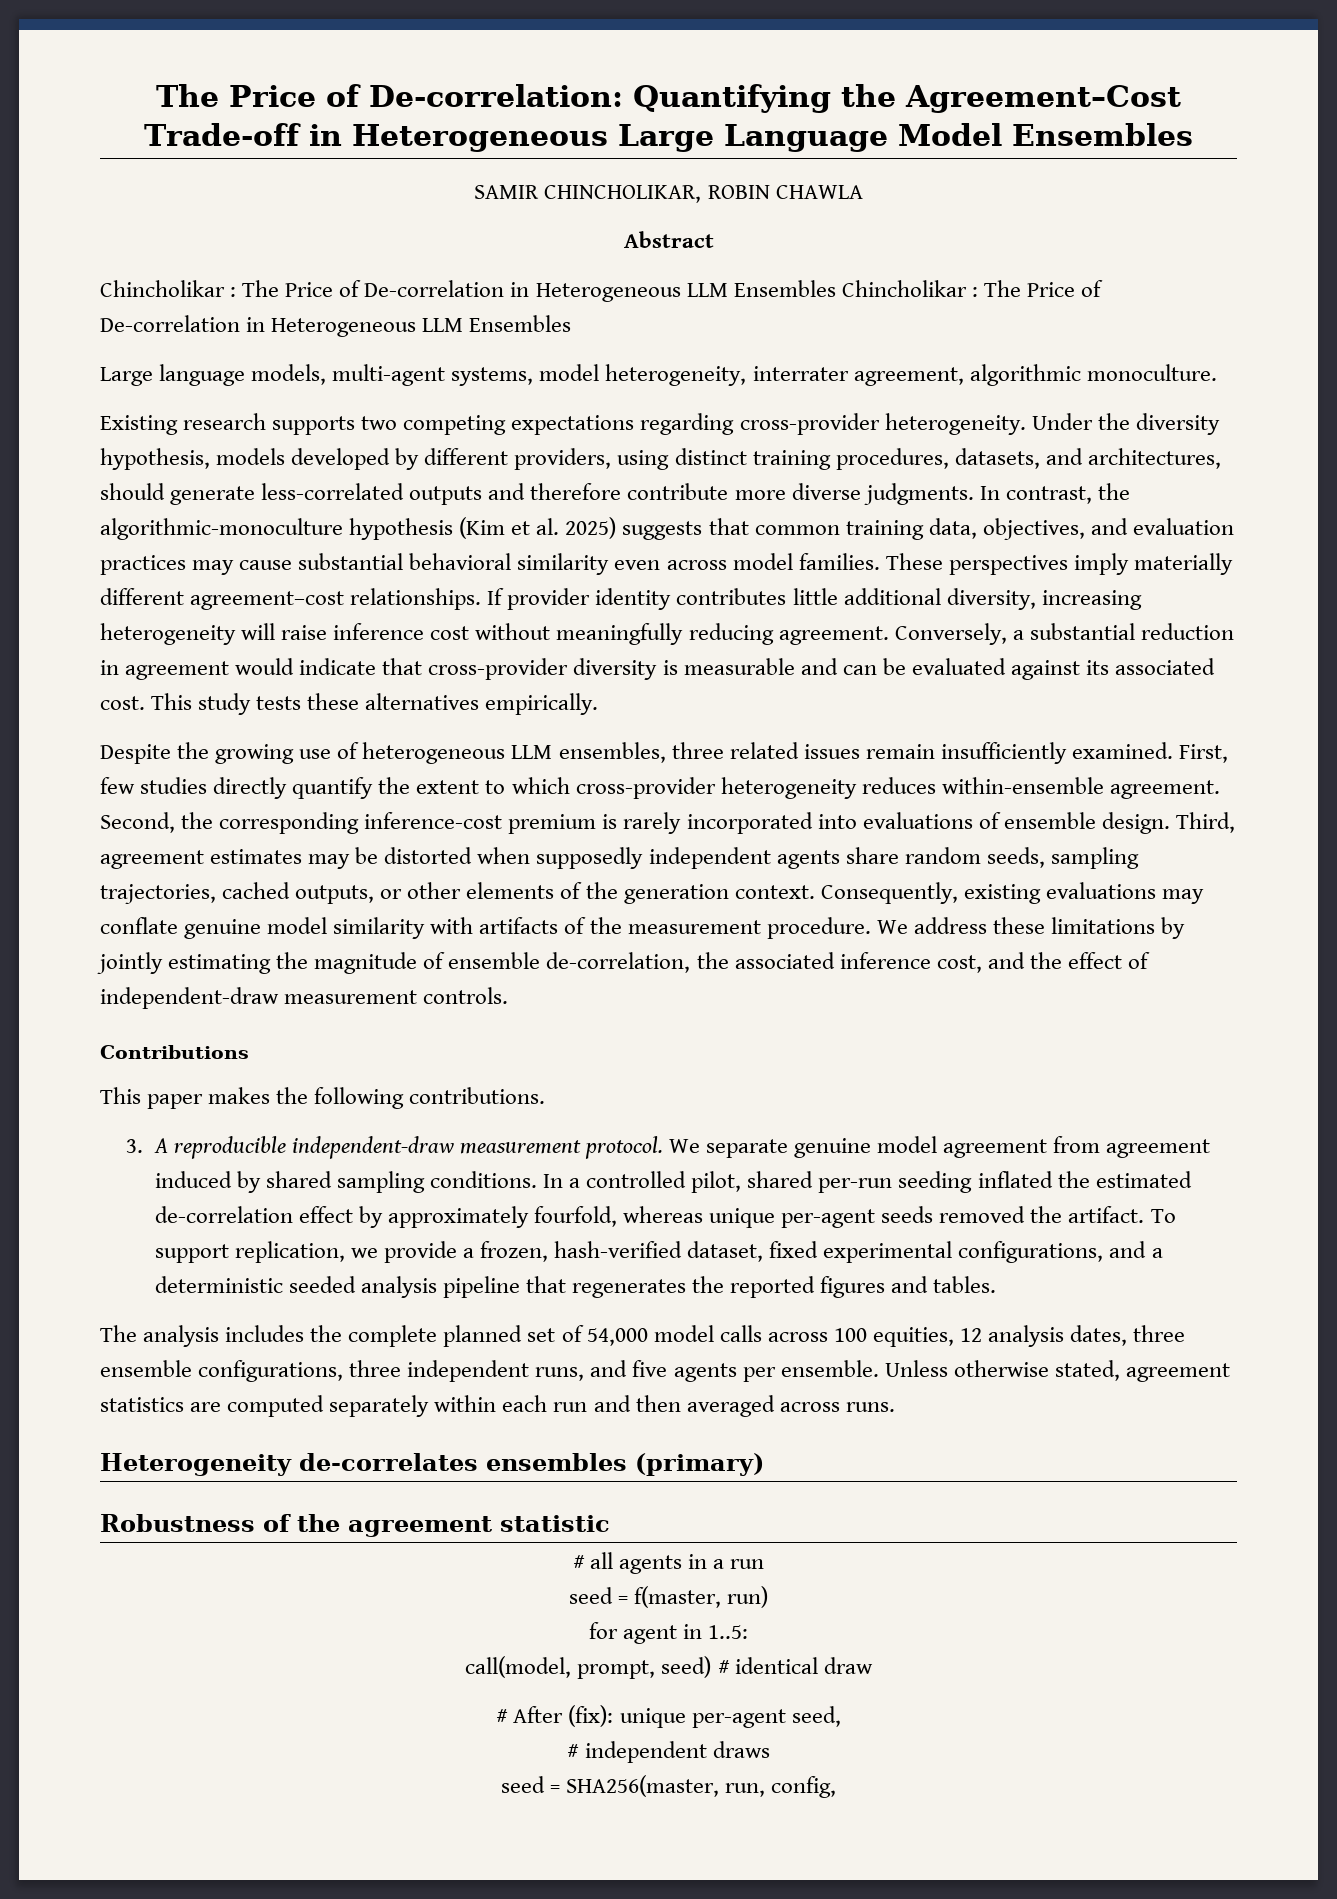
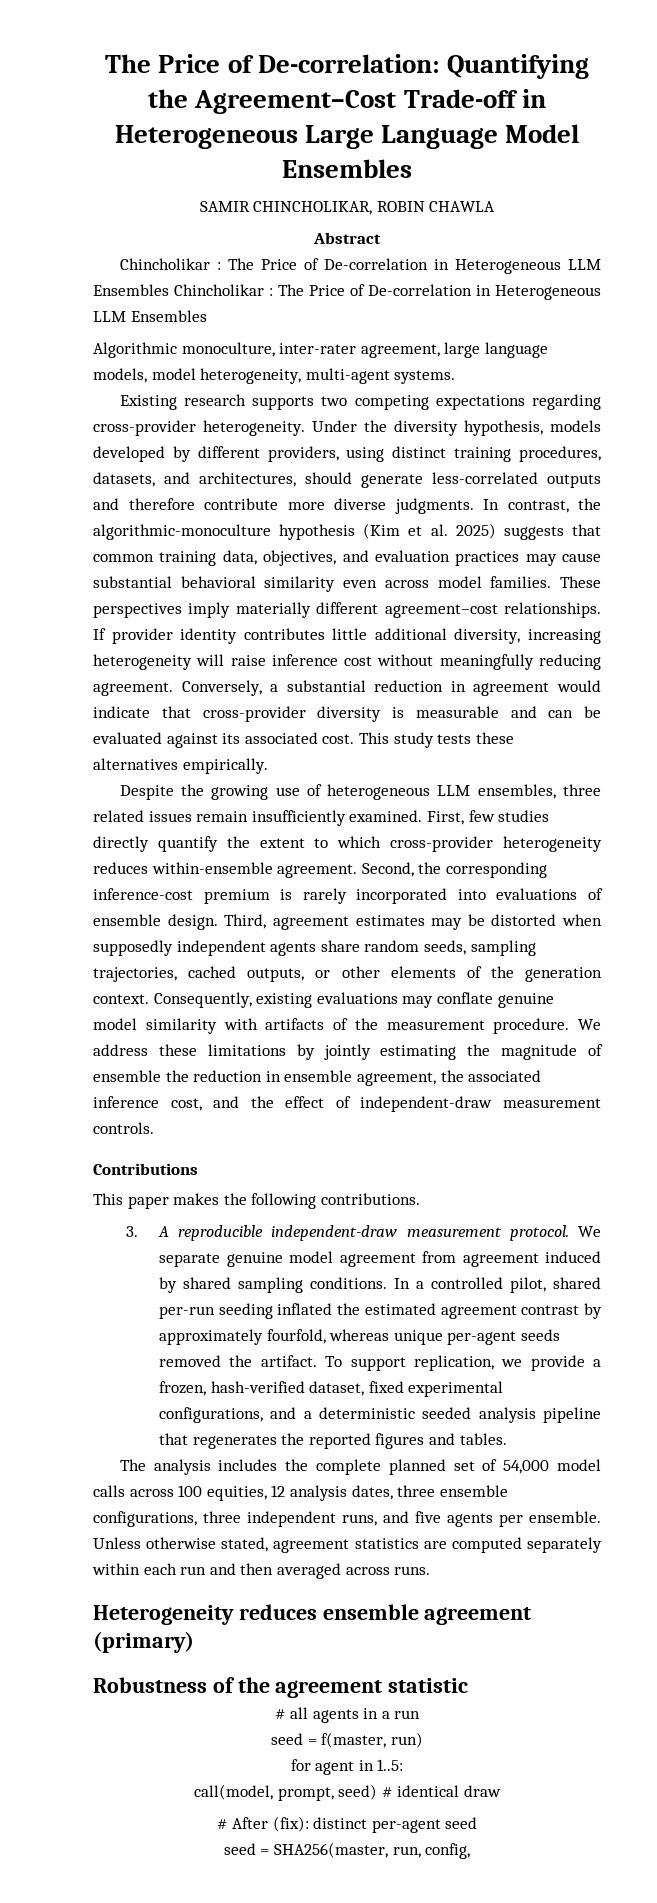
[100,364,1217,386] Large language models, multi-agent systems, model heterogeneity, interrater agreement, algorithmic monoculture. -> [93,342,548,358] [93,368,456,384] Algorithmic monoculture, inter-rater agreement, large language models, model heterogeneity, multi-agent systems.
[546,952,691,973] de-correlation, -> [165,1070,436,1086] the reduction in ensemble agreement,
[154,1206,353,1223] de-correlation effect -> [440,1305,580,1319] agreement contrast
[299,1453,627,1471] de-correlates ensembles -> [238,1604,532,1625] reduces ensemble agreement
[619,1706,841,1728] [567,1741,770,1763] unique per-agent seed, // # independent draws -> [313,1817,478,1833] distinct per-agent seed

